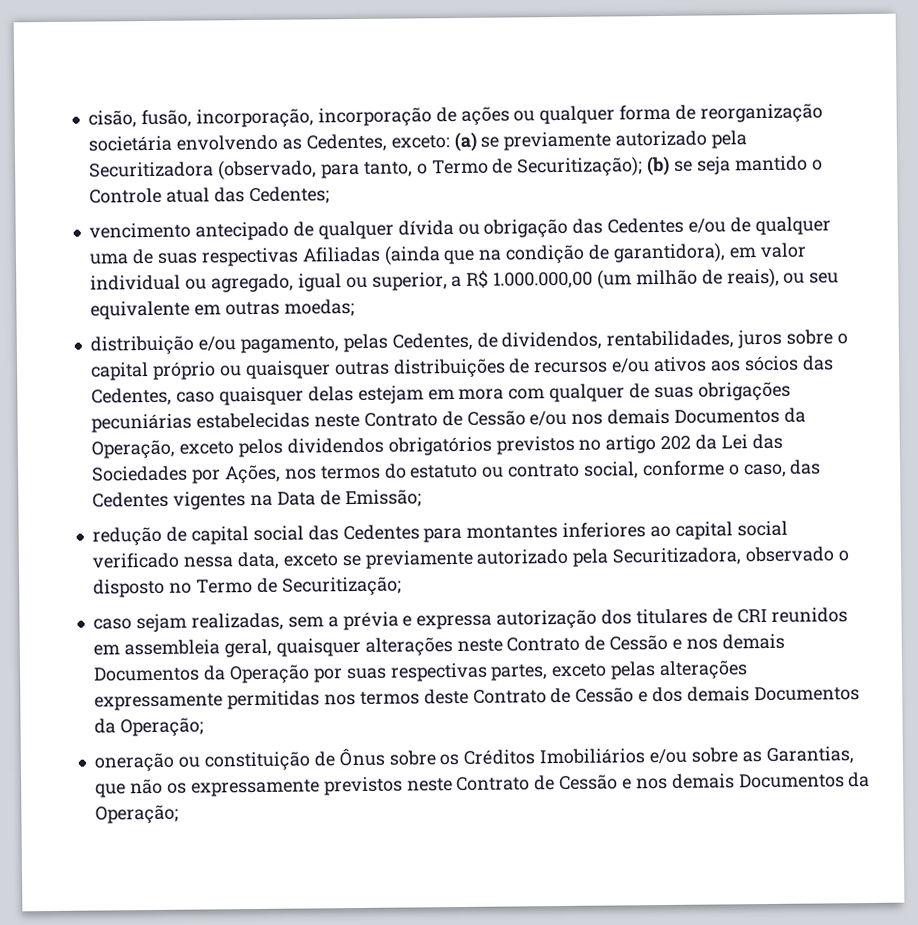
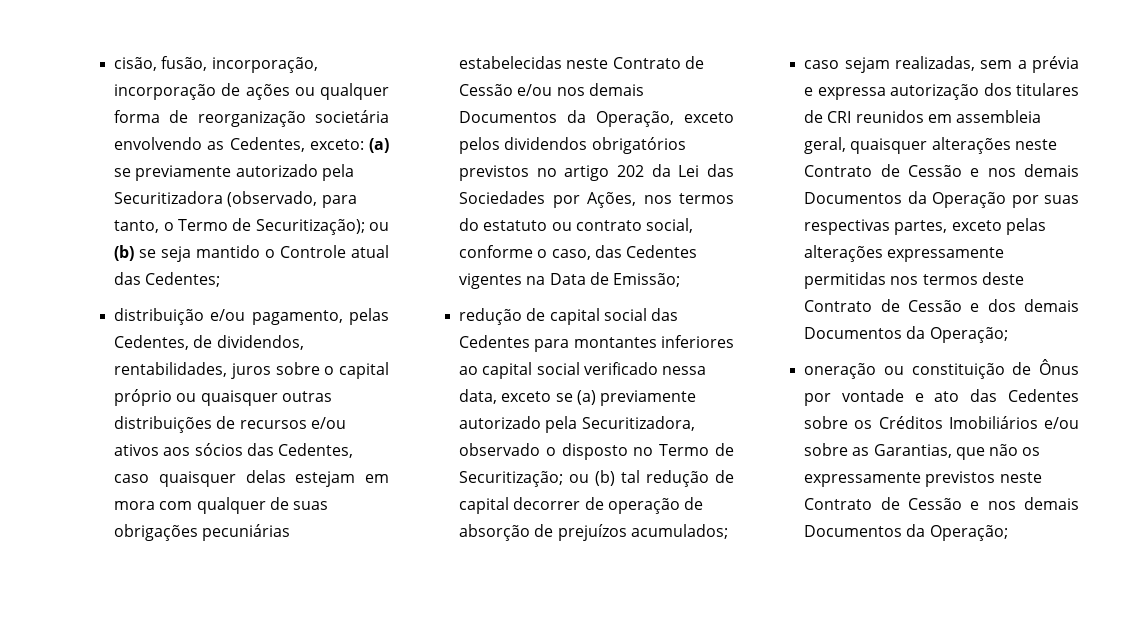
(644, 167) none -> [368,222,389,231] ou
[89,216,831,241] [89,242,807,267] [90,267,840,293] [90,299,355,320] // vencimento antecipado de qualquer dívida ou obrigação das Cedentes e/ou de qualquer uma de suas respectivas Afiliadas (ainda que na condição de garantidora), em valor individual ou agregado, igual ou superior, a R$ 1.000.000,00 (um milhão de reais), ou seu equivalente em outras moedas; -> (221, 279) none
(362, 560) none -> [576,390,596,405] (a)
(402, 586) none -> [569,470,734,487] [459,497,703,514] [459,524,728,541] ou (b) tal redução de capital decorrer de operação de absorção de prejuízos acumulados;
(385, 757) none -> [804,389,1079,406] por vontade e ato das Cedentes

